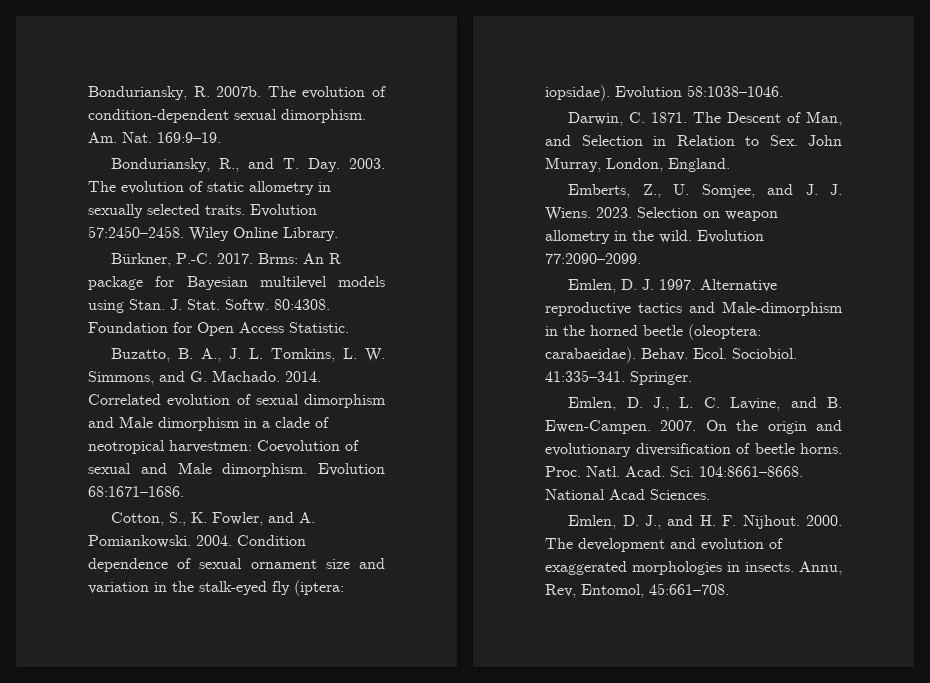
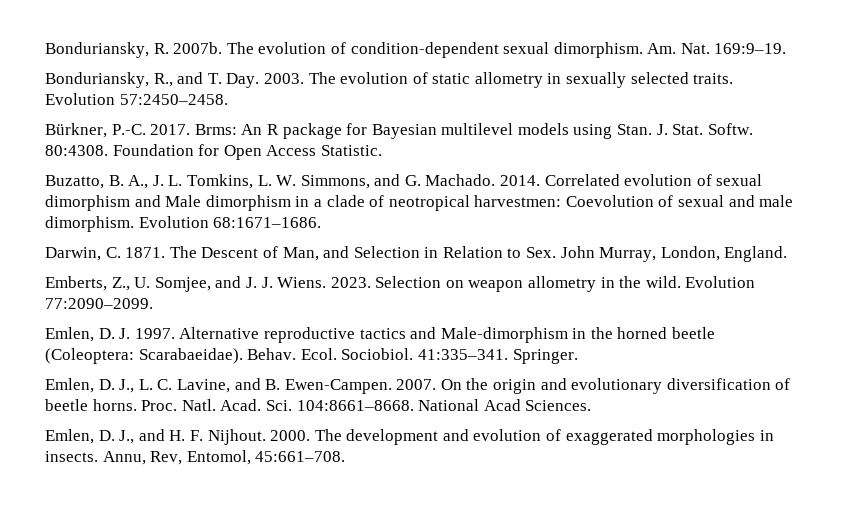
[189,227,338,241] Wiley Online Library. -> (228, 99) none
[177,462,212,474] Male -> [759,195,794,207] male
[111,512,316,526] [88,535,306,548] [88,558,385,572] [88,580,344,596] [545,85,783,101] // Cotton, S., K. Fowler, and A. Pomiankowski. 2004. Condition dependence of sexual ornament size and variation in the stalk-eyed fly (iptera: iopsidae). Evolution 58:1038–1046. -> (322, 222) none
[688,324,761,340] [545,347,636,363] (oleoptera: carabaeidae). -> [45,348,243,364] (Coleoptera: Scarabaeidae).

